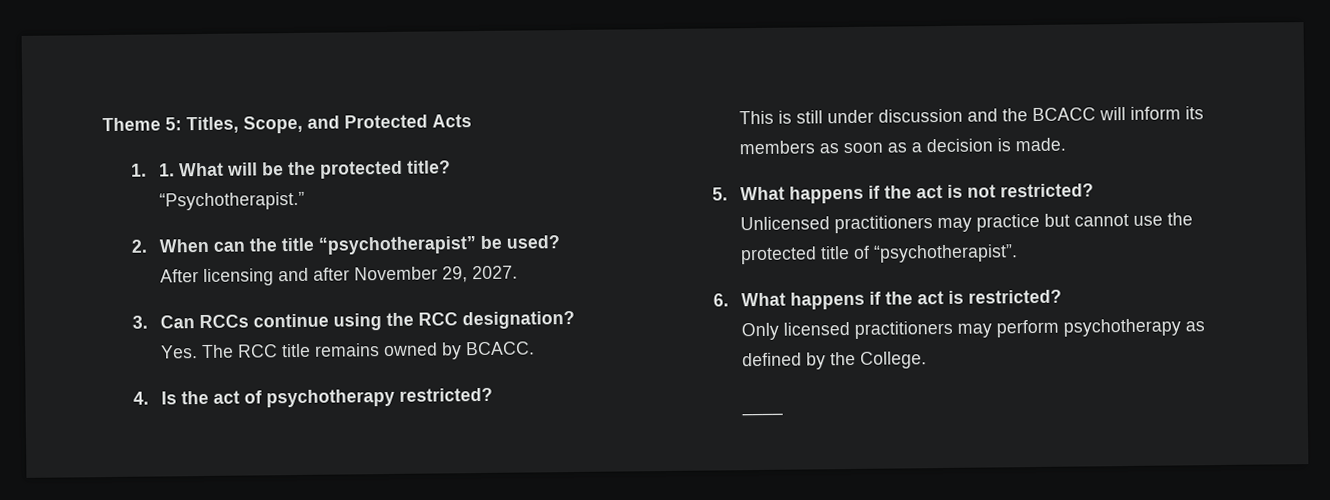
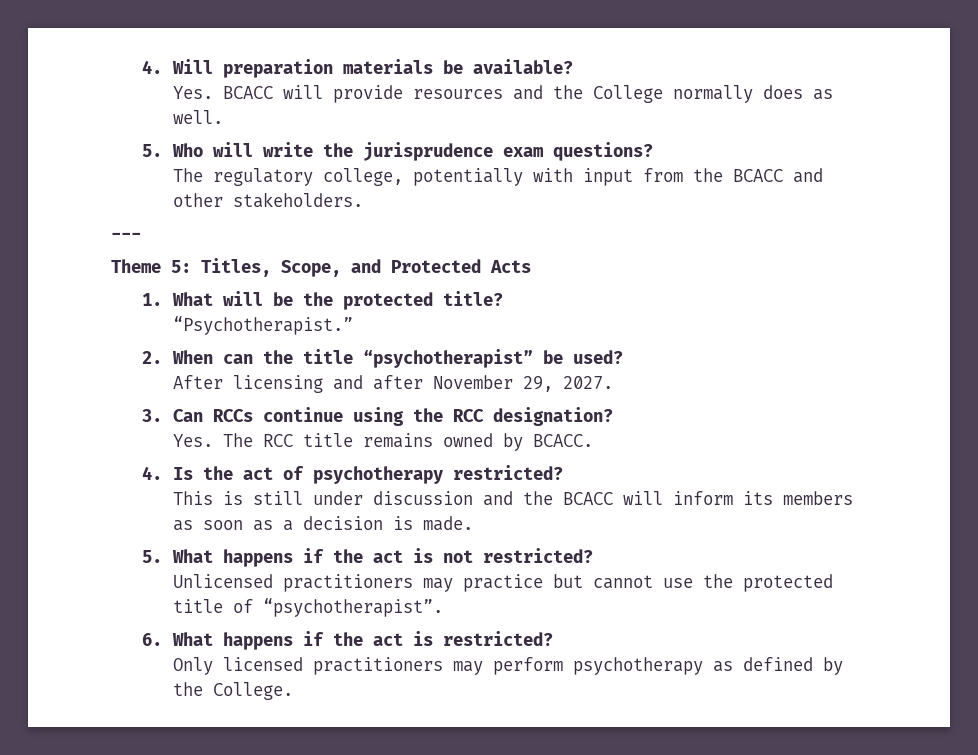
(102, 124) none -> [142,59,574,78] [173,85,834,103] [173,110,224,124] [142,142,654,161] [173,168,824,186] [173,192,364,208] [111,232,141,240] 4. Will preparation materials be available? // Yes. BCACC will provide resources and the College normally does as well. // 5. Who will write the jurisprudence exam questions? // The regulatory college, potentially with input from the BCACC and other stakeholders. // --- //
[159,163,176,177] 1. -> (163, 299) none
[741,411,784,417] // ____ -> (294, 691) none

